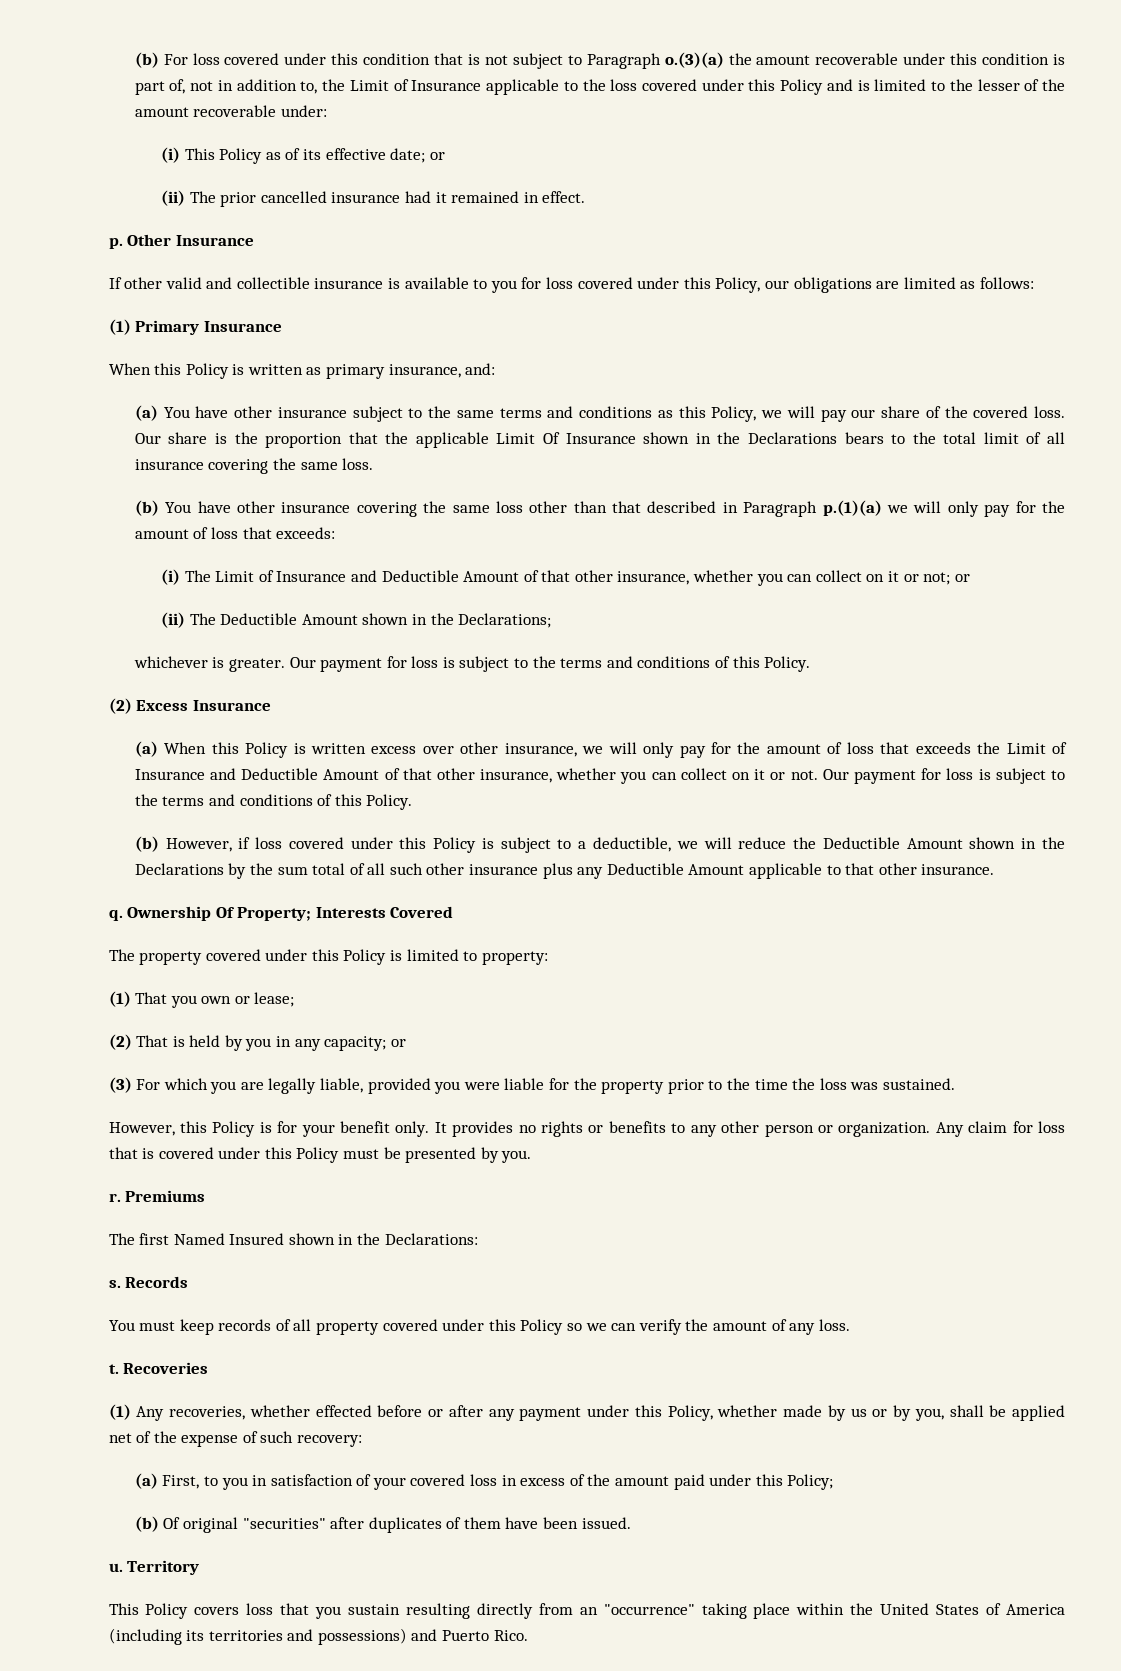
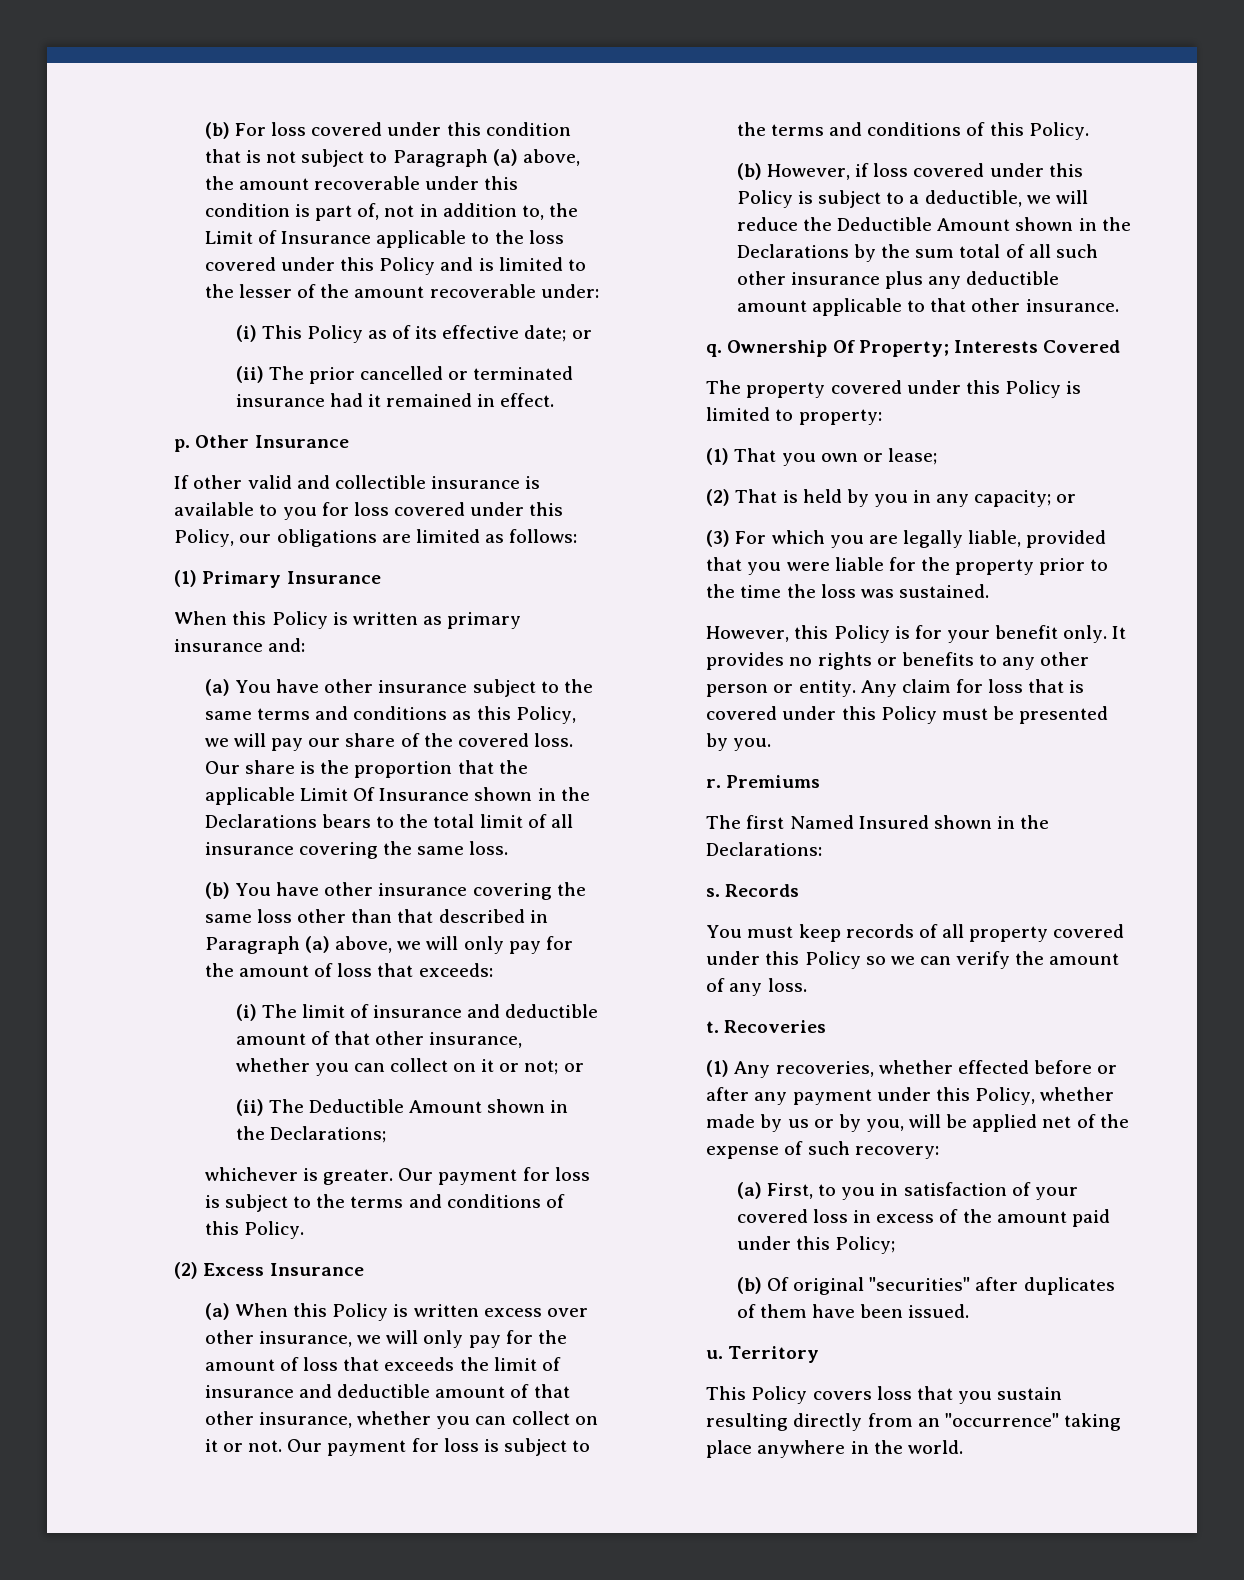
[664,52,724,68] o.(3)(a) -> [492,149,580,166] (a) above,
(327, 197) none -> [448,366,574,380] or terminated
[388,364,461,378] insurance, -> [174,639,264,652] insurance
[822,500,882,516] p.(1)(a) -> [305,936,393,953] (a) above,
[215,570,520,582] Limit of Insurance and Deductible Amount -> [301,1004,599,1018] [235,1033,306,1045] limit of insurance and deductible amount
[1006,742,1067,754] [134,768,380,780] Limit of Insurance and Deductible Amount -> [493,1357,561,1371] [204,1384,506,1398] limit of insurance and deductible amount
[606,863,745,875] Deductible Amount -> [966,271,1060,285] [736,300,807,312] deductible amount
(431, 1086) none -> [706,557,743,571] that
[838,1122,931,1137] organization. -> [798,680,856,697] entity.
[949,1405,984,1417] shall -> [909,1114,942,1128] will
[796,1603,1066,1615] [108,1628,528,1645] within the United States of America (including its territories and possessions) and Puerto Rico. -> [757,1440,963,1458] anywhere in the world.

